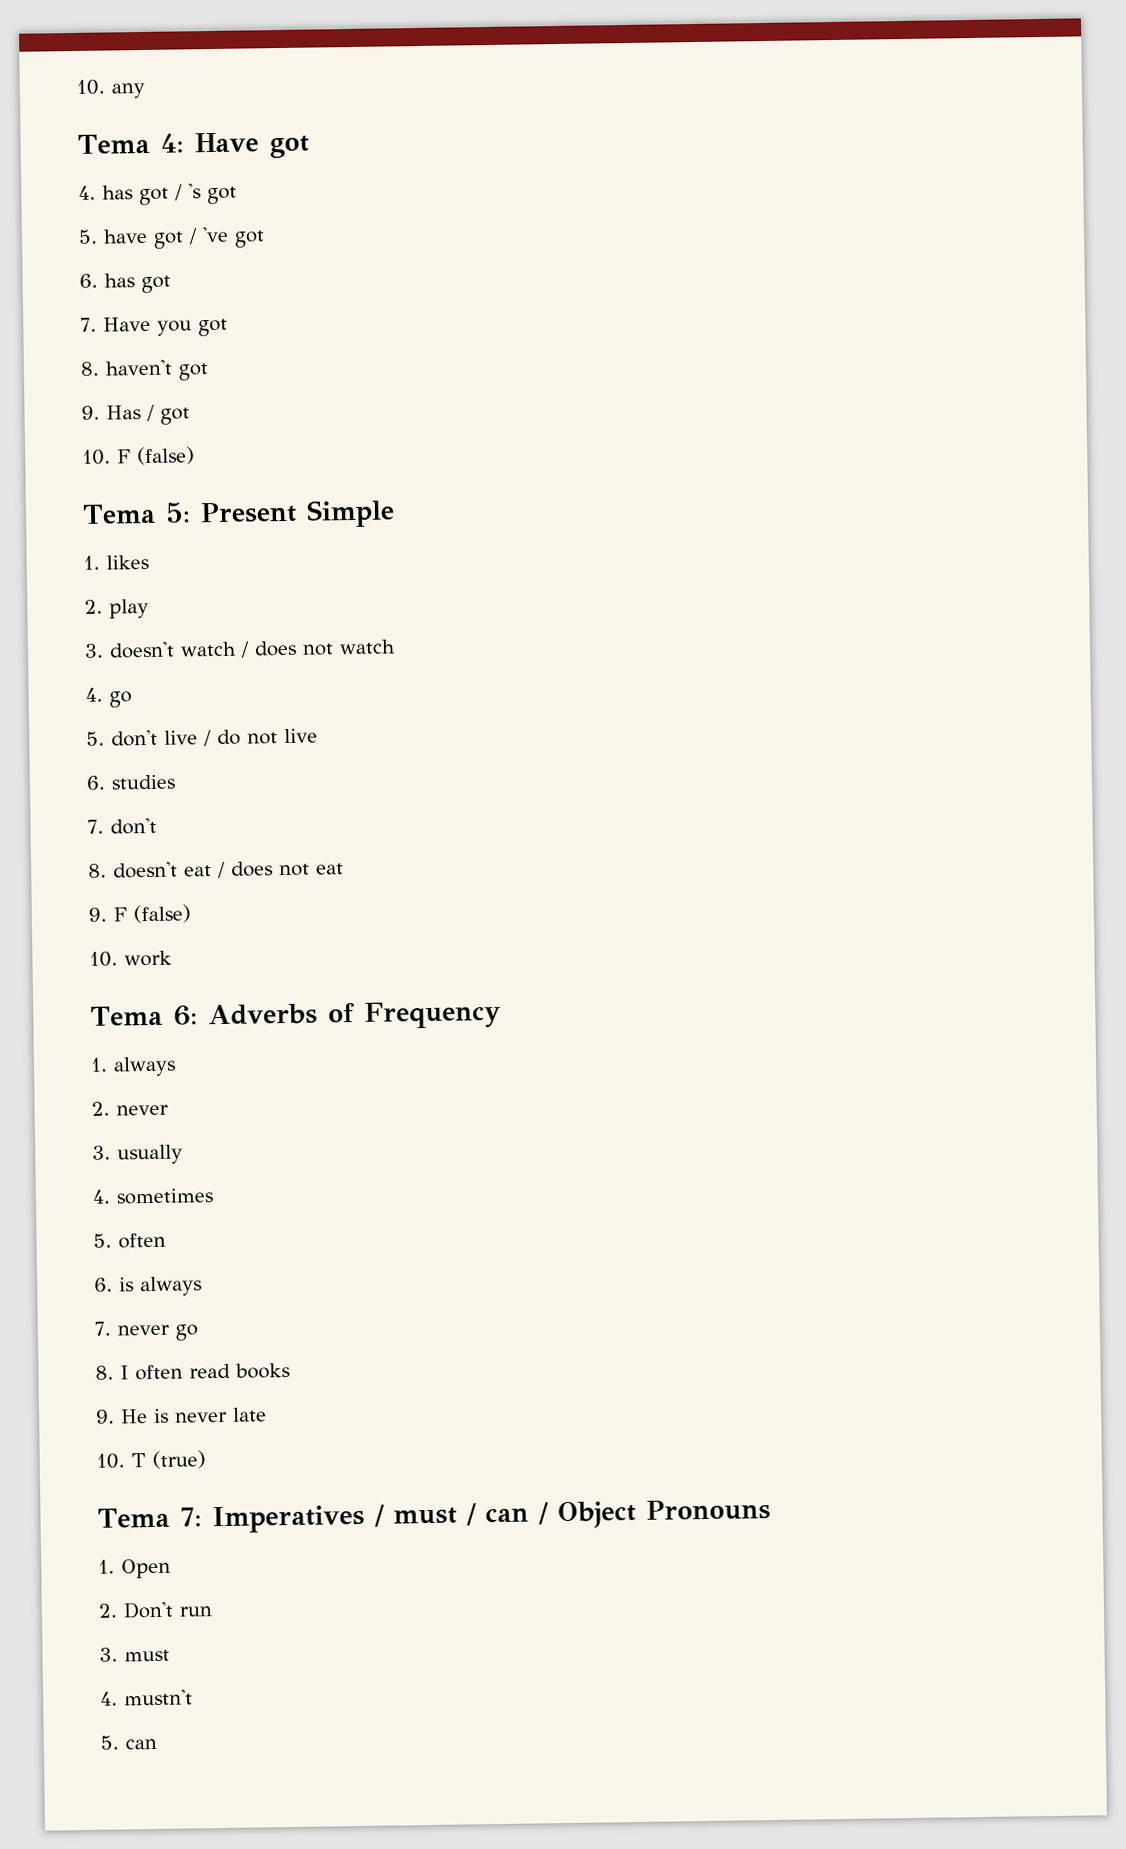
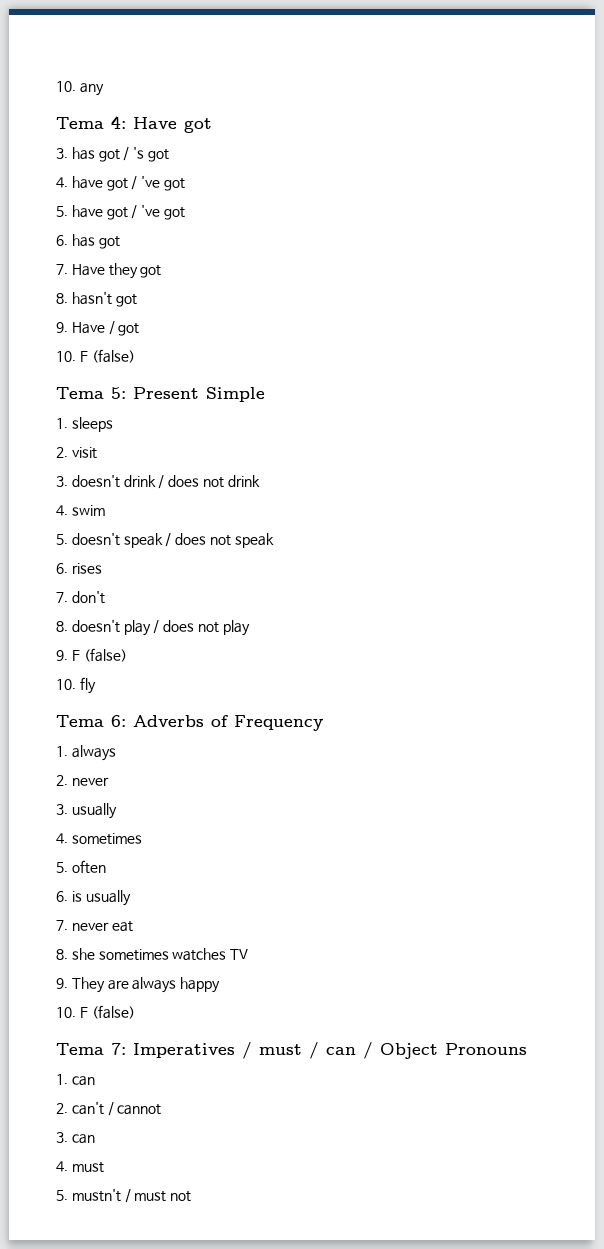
[78,185,96,200] 4. -> [56,148,68,159] 3.
(237, 195) none -> [56,176,185,191] // 4. have got / 've got
[157,320,192,336] you -> [108,263,138,279] they
[105,359,172,376] haven't -> [71,292,112,305] hasn't
[106,405,141,420] Has -> [71,322,105,334] Have
[106,554,149,570] [84,598,149,619] likes // 2. play -> [71,417,113,432] [56,447,97,459] sleeps // 2. visit
[180,639,396,658] [85,687,132,708] [86,728,318,747] [86,774,175,790] watch / does not watch // 4. go // 5. don't live / do not live // 6. studies -> [123,475,260,489] [56,505,105,516] [56,533,274,548] [56,563,102,574] drink / does not drink // 4. swim // 5. doesn't speak / does not speak // 6. rises
[184,861,344,879] eat / does not eat -> [123,620,250,636] play / does not play
[124,950,172,967] work -> [79,677,96,694] fly
[140,1276,202,1297] always -> [85,890,131,906] usually
[175,1324,198,1341] [95,1363,290,1381] [95,1407,267,1424] [96,1450,206,1469] go // 8. I often read books // 9. He is never late // 10. T (true) -> [111,921,133,932] [56,948,249,961] [56,977,221,993] [56,1005,135,1019] eat // 8. she sometimes watches TV // 9. They are always happy // 10. F (false)
[121,1558,171,1579] [98,1601,212,1619] [99,1647,118,1662] Open // 2. Don't run // 3. -> [71,1076,95,1086] [56,1102,162,1116] [56,1132,95,1144] [56,1161,68,1172] can // 2. can't / cannot // 3. can // 4.
[100,1691,118,1706] 4. -> [56,1190,68,1201] 5.
[100,1735,157,1750] // 5. can -> [124,1189,192,1203] / must not

